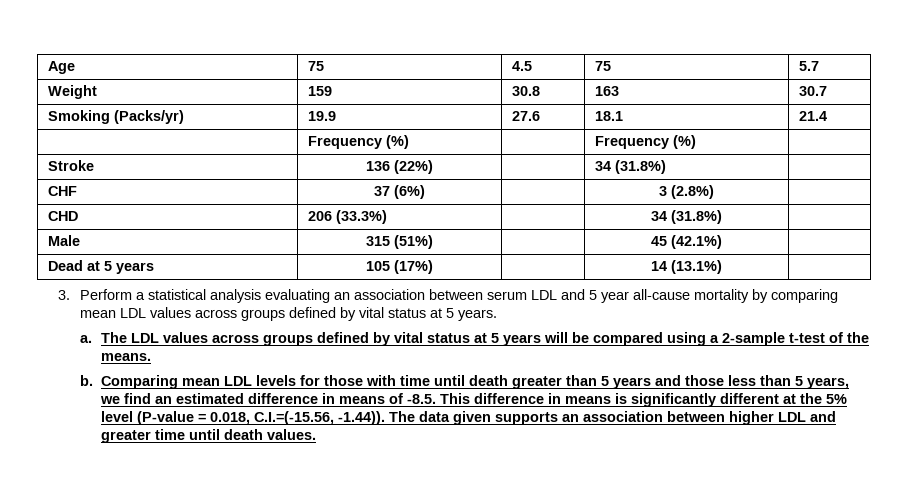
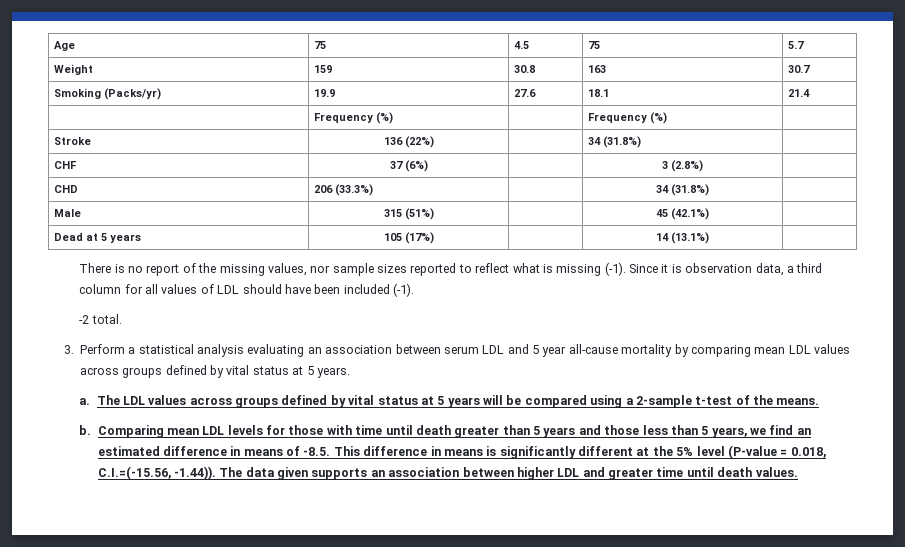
(722, 267) none -> [79,262,823,276] [79,283,415,297] [79,314,122,324] // There is no report of the missing values, nor sample sizes reported to reflect what is missing (-1). Since it is observation data, a third column for all values of LDL should have been included (-1). // -2 total.

